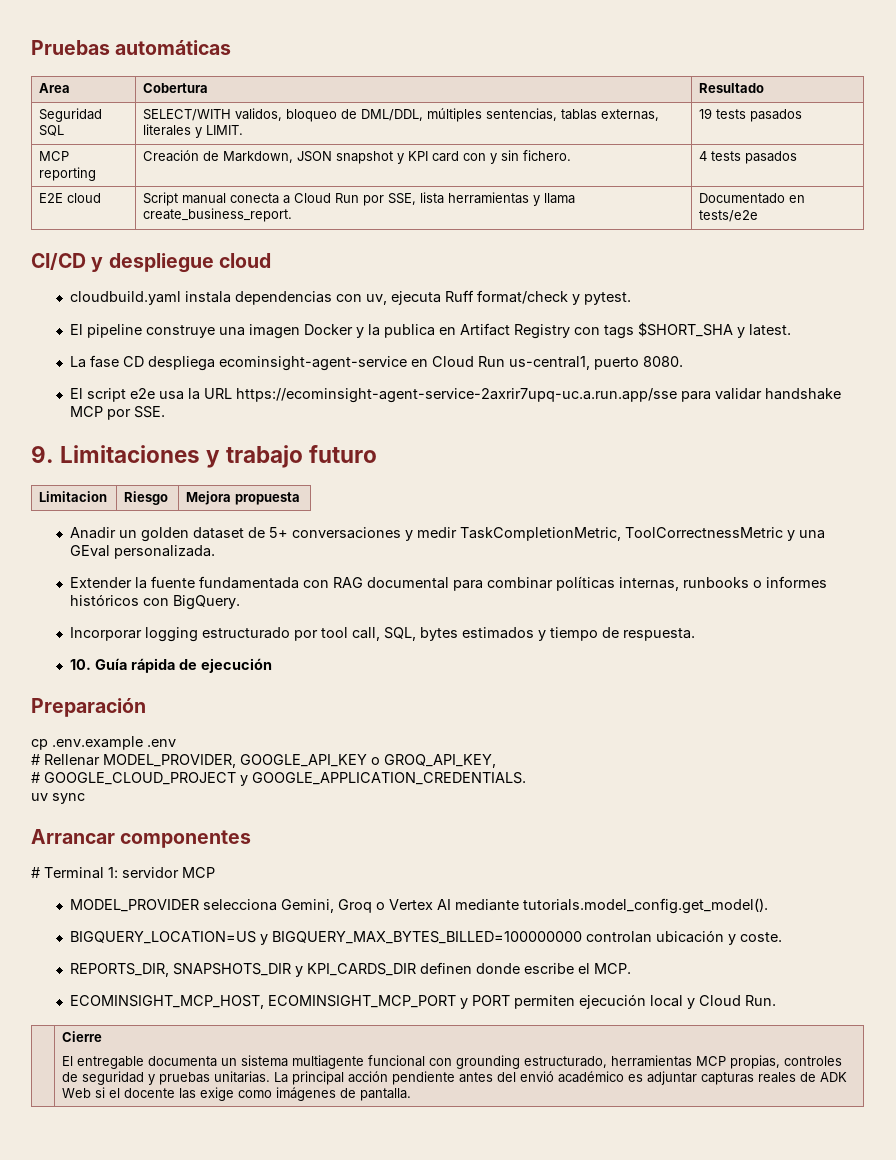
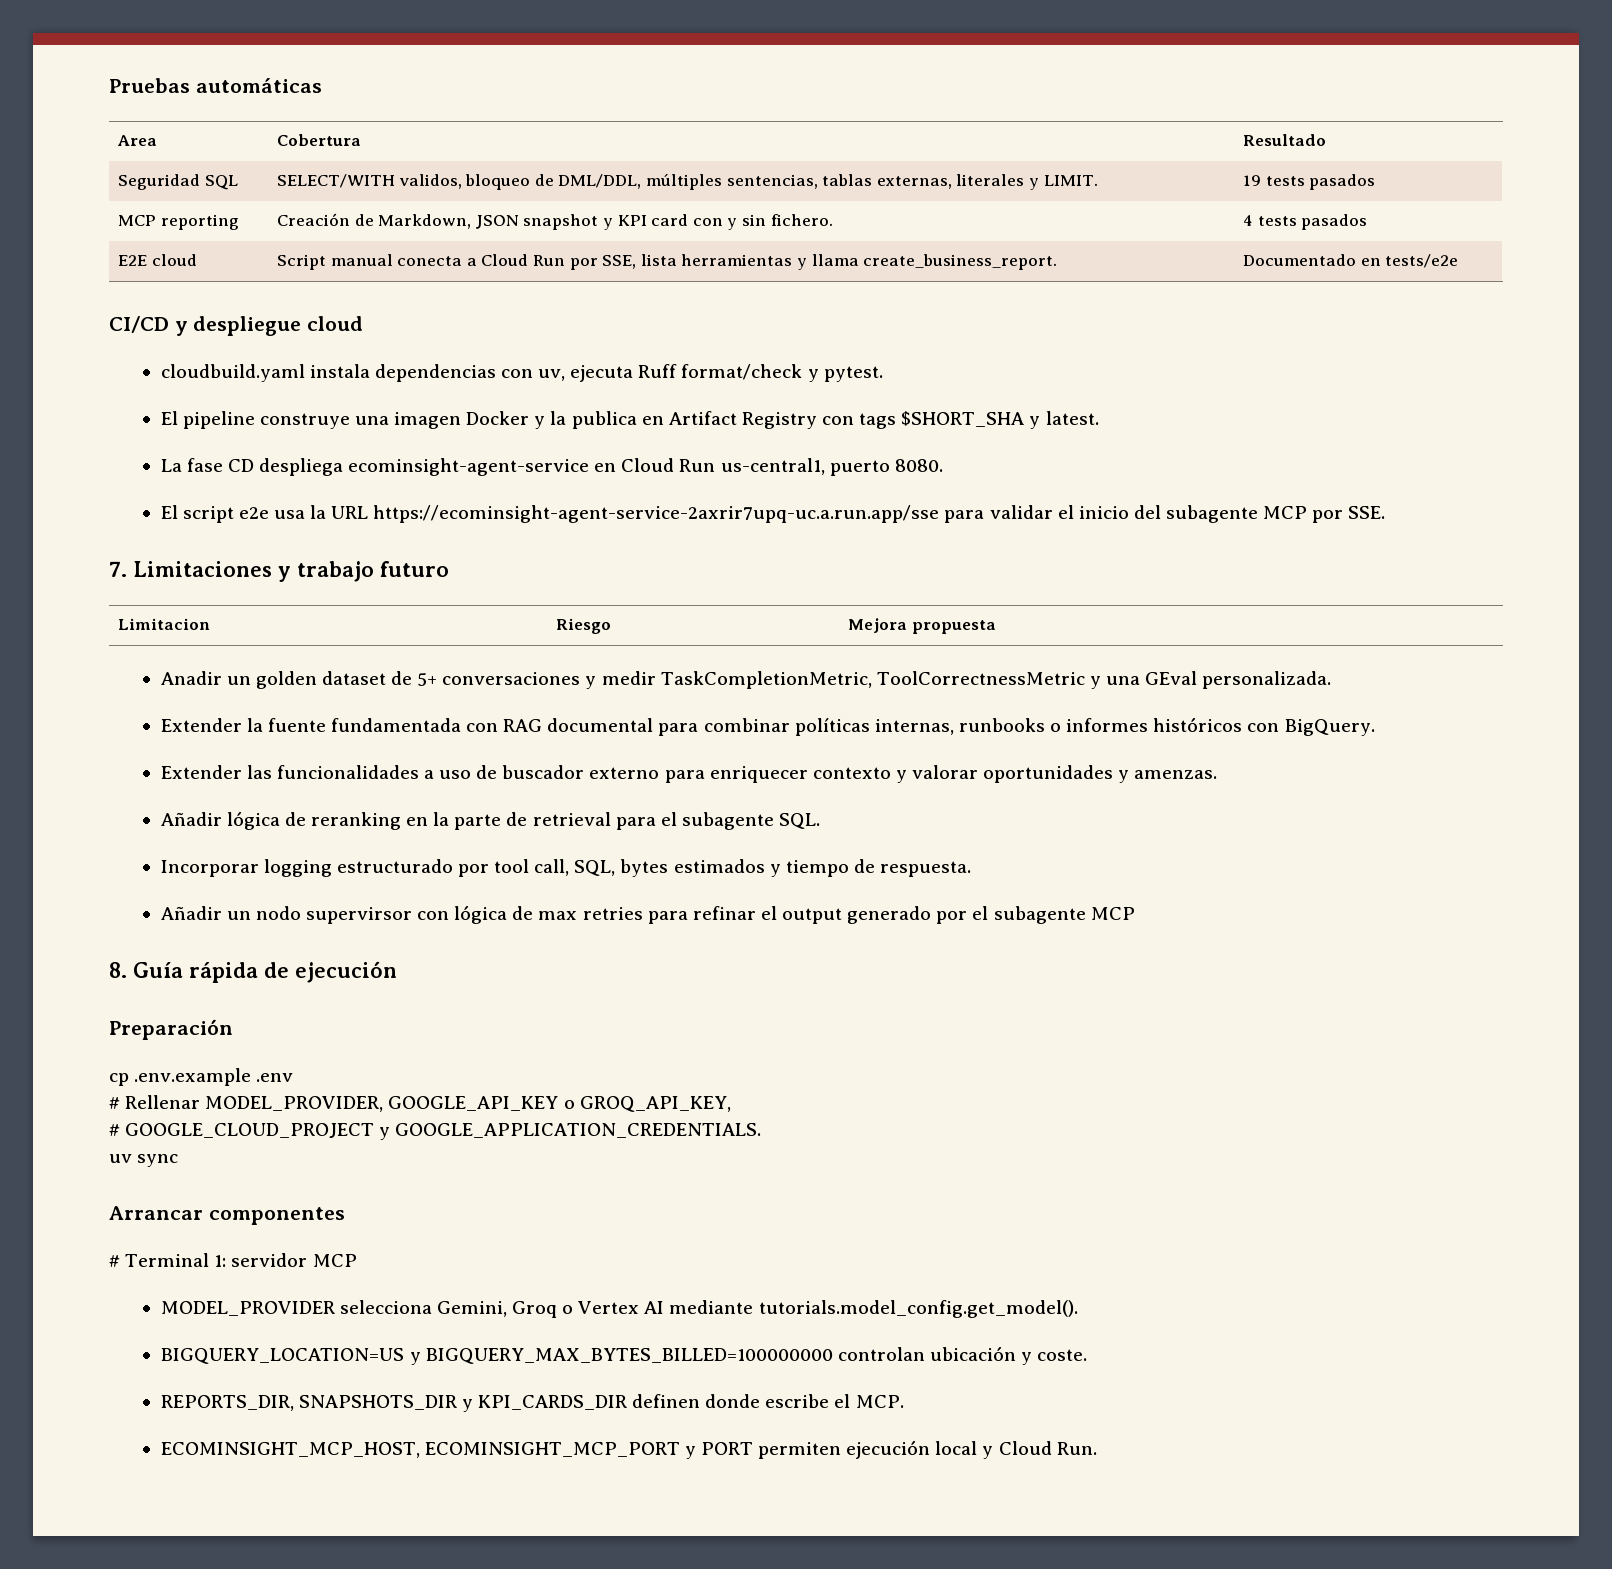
[765,388,842,400] handshake -> [1057,505,1259,523] el inicio del subagente
[31,445,54,463] 9. -> [109,561,127,577] 7.
(241, 602) none -> [160,765,1218,783] [160,811,821,830] // Extender las funcionalidades a uso de buscador externo para enriquecer contexto y valorar oportunidades y amenzas. // Añadir lógica de reranking en la parte de retrieval para el subagente SQL.
[70,659,92,670] 10. -> [160,905,1135,924] [109,962,127,978] Añadir un nodo supervirsor con lógica de max retries para refinar el output generado por el subagente MCP // 8.
[62,1031,103,1042] [62,1055,843,1069] [62,1071,848,1085] [62,1087,412,1101] // | Cierre // El entregable documenta un sistema multiagente funcional con grounding estructurado, herramientas MCP propias, controles de seguridad y pruebas unitarias. La principal acción pendiente antes del envió académico es adjuntar capturas reales de ADK Web si el docente las exige como imágenes de pantalla. -> (1097, 1448) none

